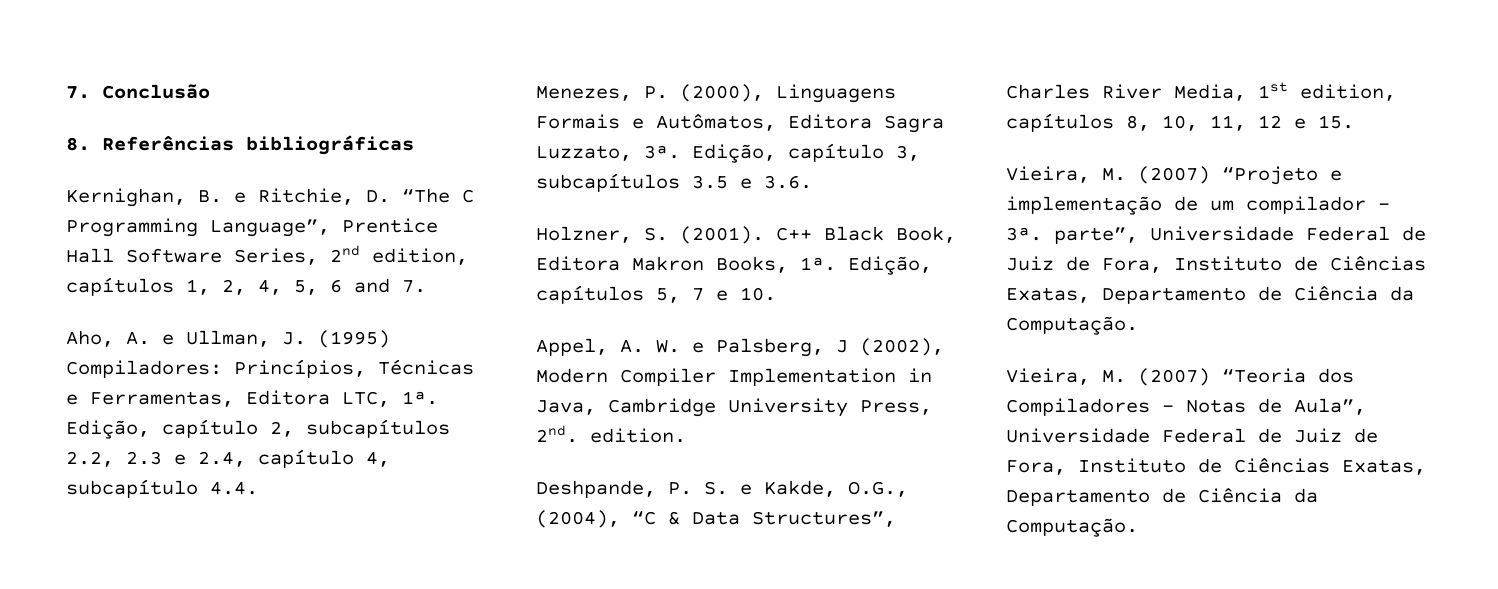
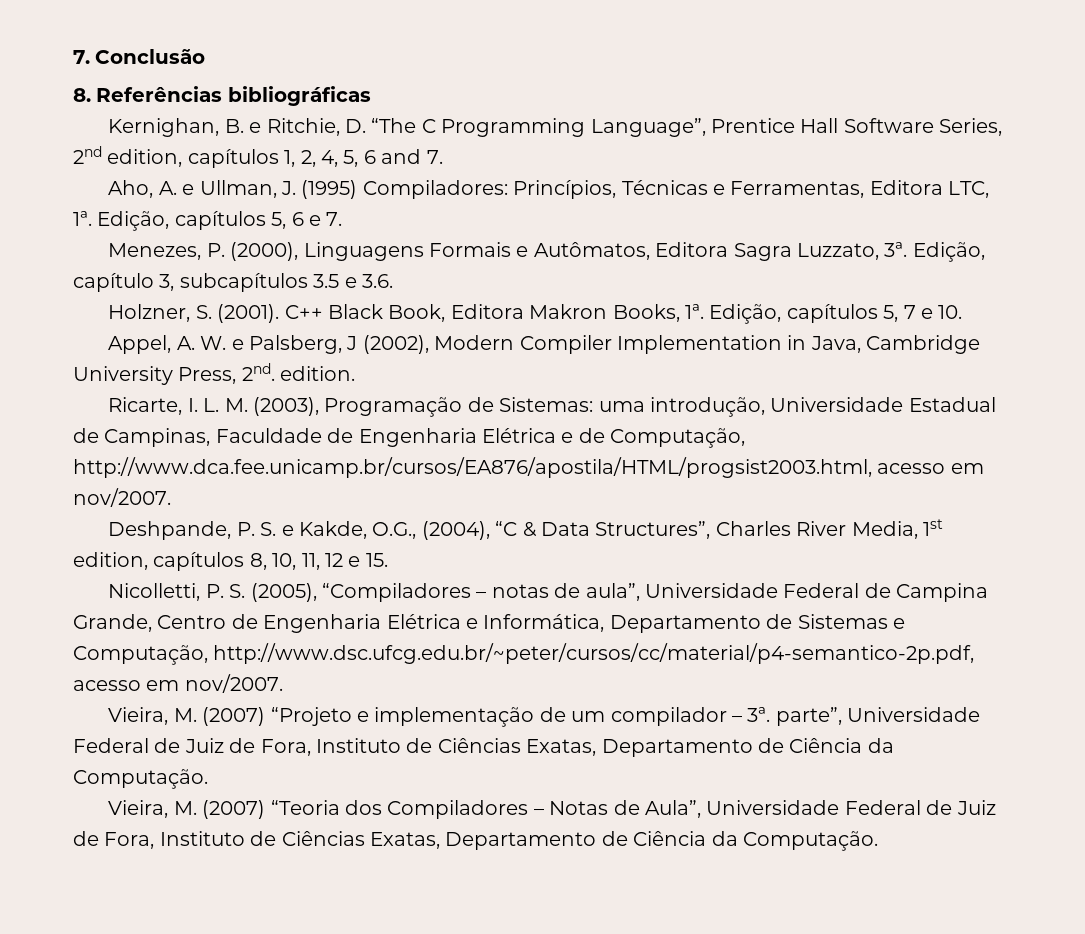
[162,419,450,438] [66,449,390,468] [66,479,258,498] capítulo 2, subcapítulos 2.2, 2.3 e 2.4, capítulo 4, subcapítulo 4.4. -> [174,211,343,230] capítulos 5, 6 e 7.
(686, 435) none -> [108,397,996,417] [73,428,746,448] [73,457,984,478] [73,488,171,507] // Ricarte, I. L. M. (2003), Programação de Sistemas: uma introdução, Universidade Estadual de Campinas, Faculdade de Engenharia Elétrica e de Computação, http://www.dca.fee.unicamp.br/cursos/EA876/apostila/HTML/progsist2003.html, acesso em nov/2007.
(1354, 122) none -> [108,583,989,602] [73,614,905,633] [73,643,975,665] [73,674,283,693] // Nicolletti, P. S. (2005), “Compiladores – notas de aula”, Universidade Federal de Campina Grande, Centro de Engenharia Elétrica e Informática, Departamento de Sistemas e Computação, http://www.dsc.ufcg.edu.br/~peter/cursos/cc/material/p4-semantico-2p.pdf, acesso em nov/2007.

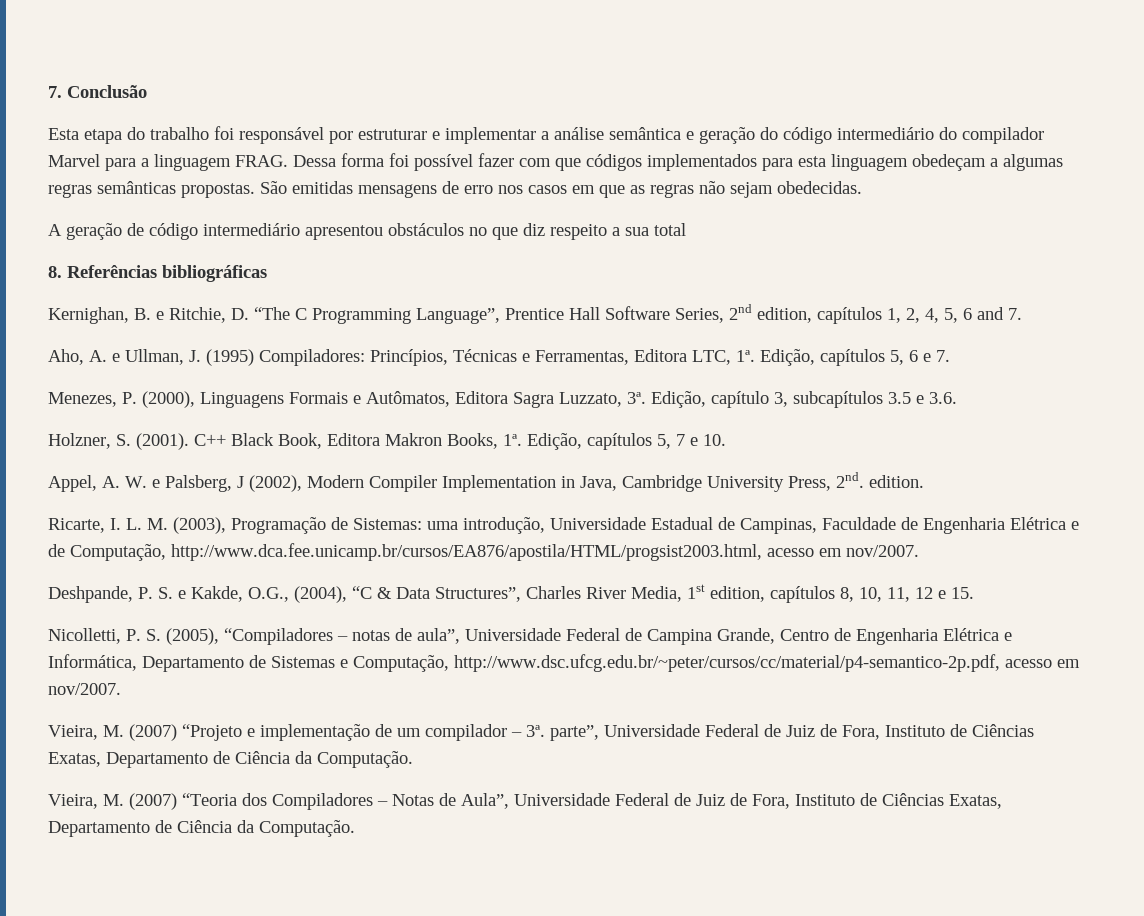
(206, 56) none -> [48,126,1044,144] [48,153,1063,171] [48,181,862,198] [48,223,686,240] // Esta etapa do trabalho foi responsável por estruturar e implementar a análise semântica e geração do código intermediário do compilador Marvel para a linguagem FRAG. Dessa forma foi possível fazer com que códigos implementados para esta linguagem obedeçam a algumas regras semânticas propostas. São emitidas mensagens de erro nos casos em que as regras não sejam obedecidas. // A geração de código intermediário apresentou obstáculos no que diz respeito a sua total

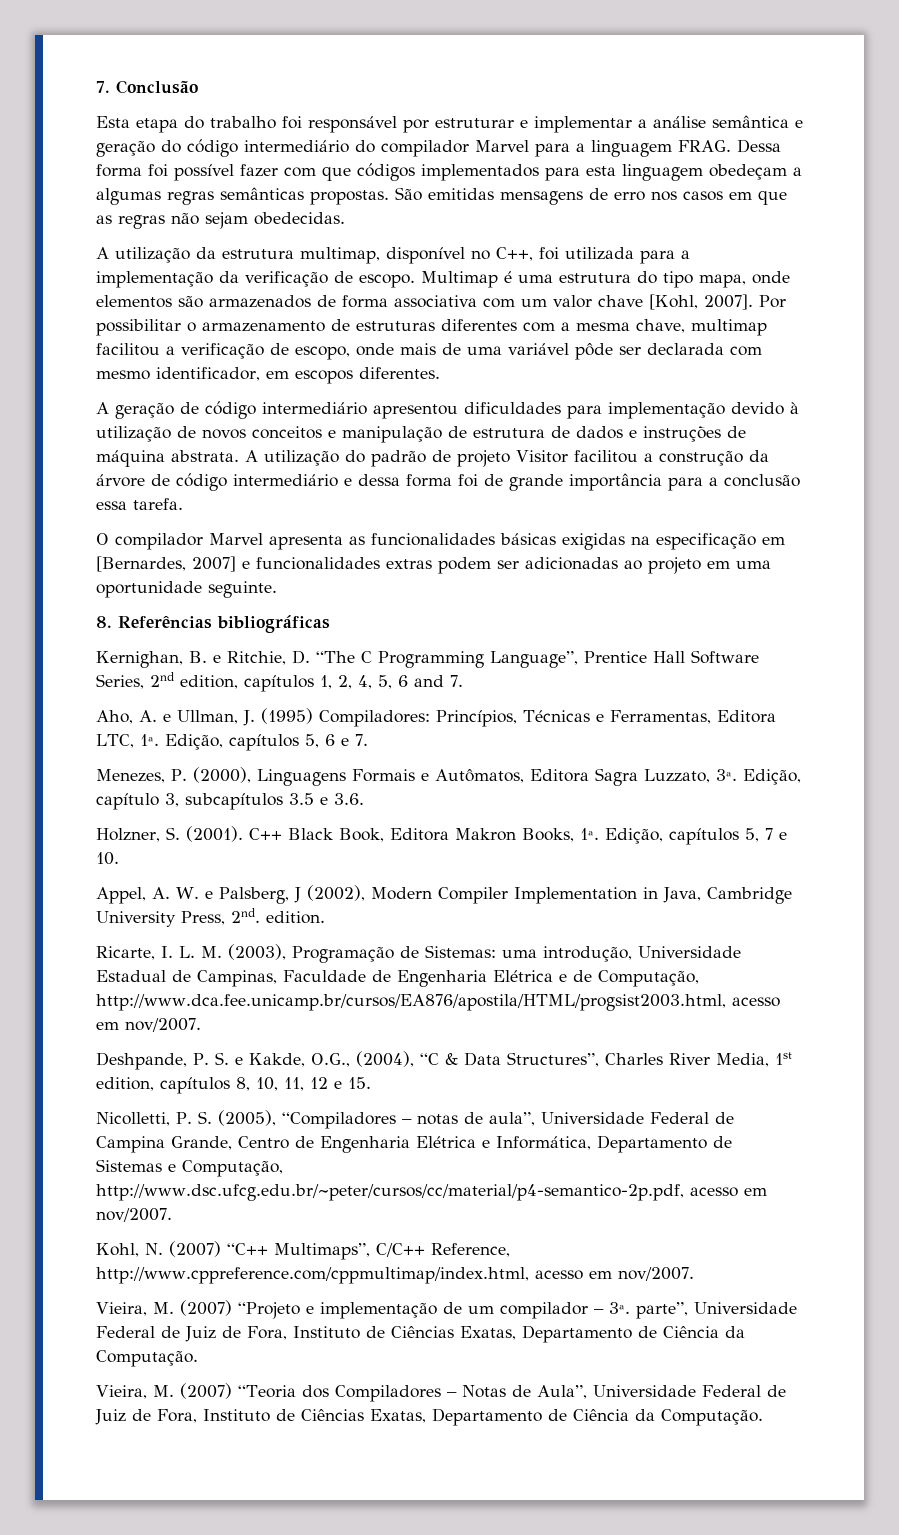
(862, 187) none -> [96,247,690,264] [96,271,790,288] [96,294,786,310] [96,319,767,336] [96,343,762,360] [96,367,440,384] // A utilização da estrutura multimap, disponível no C++, foi utilizada para a implementação da verificação de escopo. Multimap é uma estrutura do tipo mapa, onde elementos são armazenados de forma associativa com um valor chave [Kohl, 2007]. Por possibilitar o armazenamento de estruturas diferentes com a mesma chave, multimap facilitou a verificação de escopo, onde mais de uma variável pôde ser declarada com mesmo identificador, em escopos diferentes.
[388,223,686,240] obstáculos no que diz respeito a sua total -> [464,402,799,419] [96,426,746,443] [96,450,769,467] [96,473,800,491] [96,498,183,510] [96,533,785,550] [96,556,771,574] [96,581,277,598] dificuldades para implementação devido à utilização de novos conceitos e manipulação de estrutura de dados e instruções de máquina abstrata. A utilização do padrão de projeto Visitor facilitou a construção da árvore de código intermediário e dessa forma foi de grande importância para a conclusão essa tarefa. // O compilador Marvel apresenta as funcionalidades básicas exigidas na especificação em [Bernardes, 2007] e funcionalidades extras podem ser adicionadas ao projeto em uma oportunidade seguinte.
(121, 689) none -> [96,1241,510,1260] [96,1267,694,1284] // Kohl, N. (2007) “C++ Multimaps”, C/C++ Reference, http://www.cppreference.com/cppmultimap/index.html, acesso em nov/2007.

